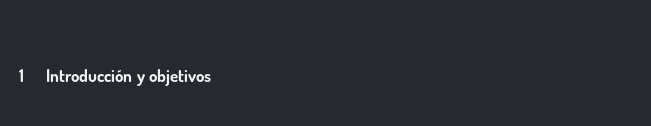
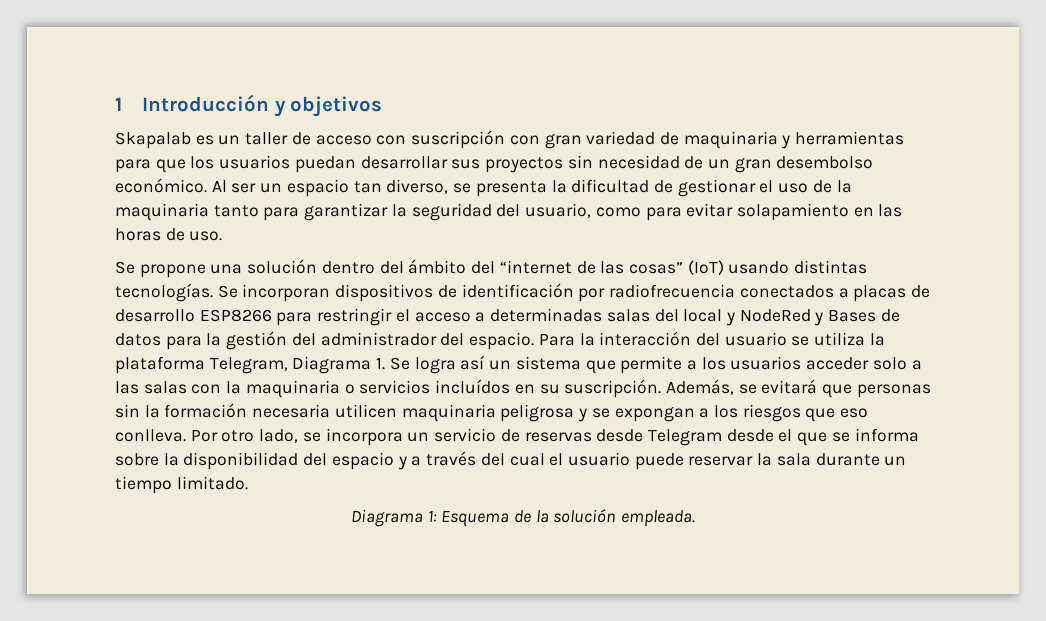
(212, 77) none -> [115,130,905,149] [115,155,874,173] [115,178,852,197] [115,203,903,221] [115,228,223,241] [115,259,868,278] [115,283,930,302] [115,308,900,326] [115,331,885,350] [115,355,922,374] [115,379,931,398] [115,403,869,422] [115,428,919,446] [115,451,907,470] [115,476,248,494] [350,509,696,527] // Skapalab es un taller de acceso con suscripción con gran variedad de maquinaria y herramientas para que los usuarios puedan desarrollar sus proyectos sin necesidad de un gran desembolso económico. Al ser un espacio tan diverso, se presenta la dificultad de gestionar el uso de la maquinaria tanto para garantizar la seguridad del usuario, como para evitar solapamiento en las horas de uso. // Se propone una solución dentro del ámbito del “internet de las cosas” (IoT) usando distintas tecnologías. Se incorporan dispositivos de identificación por radiofrecuencia conectados a placas de desarrollo ESP8266 para restringir el acceso a determinadas salas del local y NodeRed y Bases de datos para la gestión del administrador del espacio. Para la interacción del usuario se utiliza la plataforma Telegram, Diagrama 1. Se logra así un sistema que permite a los usuarios acceder solo a las salas con la maquinaria o servicios incluídos en su suscripción. Además, se evitará que personas sin la formación necesaria utilicen maquinaria peligrosa y se expongan a los riesgos que eso conlleva. Por otro lado, se incorpora un servicio de reservas desde Telegram desde el que se informa sobre la disponibilidad del espacio y a través del cual el usuario puede reservar la sala durante un tiempo limitado. // Diagrama 1: Esquema de la solución empleada.

